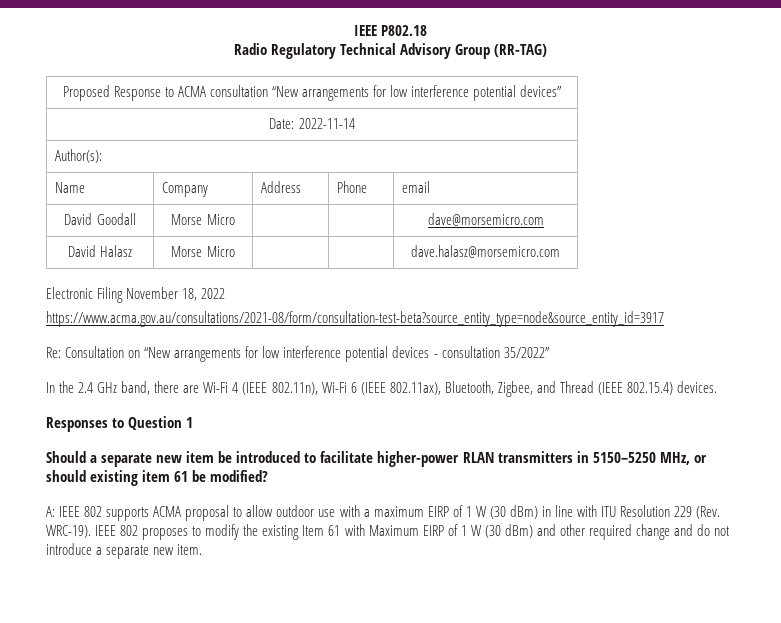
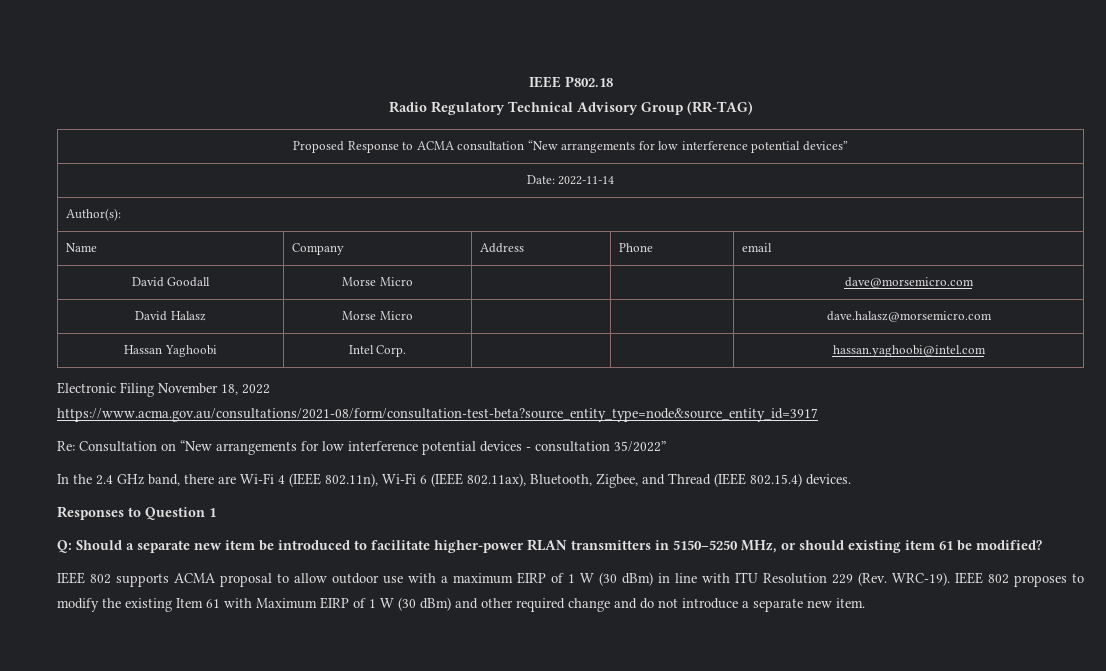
(560, 251) none -> [124,345,217,357] [348,345,407,357] [832,345,986,357] // Hassan Yaghoobi | Intel Corp. | | | hassan.yaghoobi@intel.com
(194, 422) none -> [57,540,72,553] Q:
[46,506,55,517] A: -> (1042, 545) none

